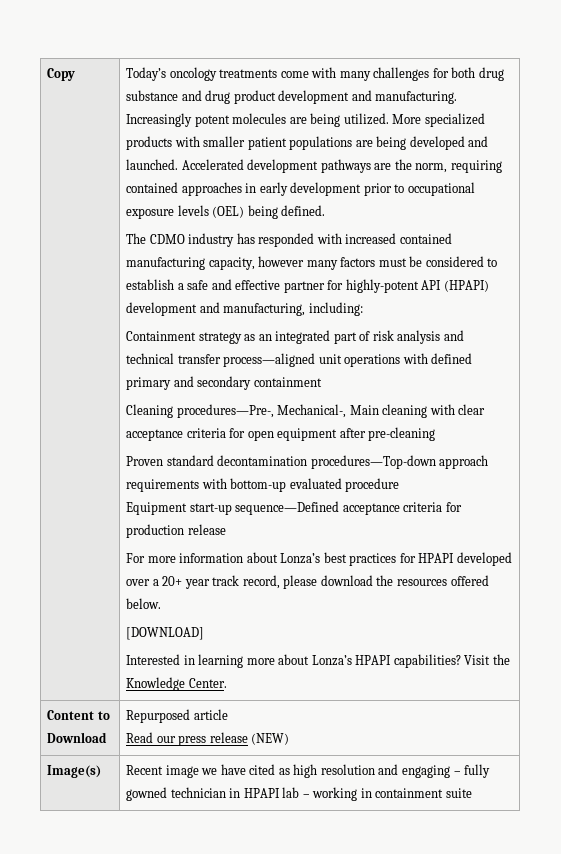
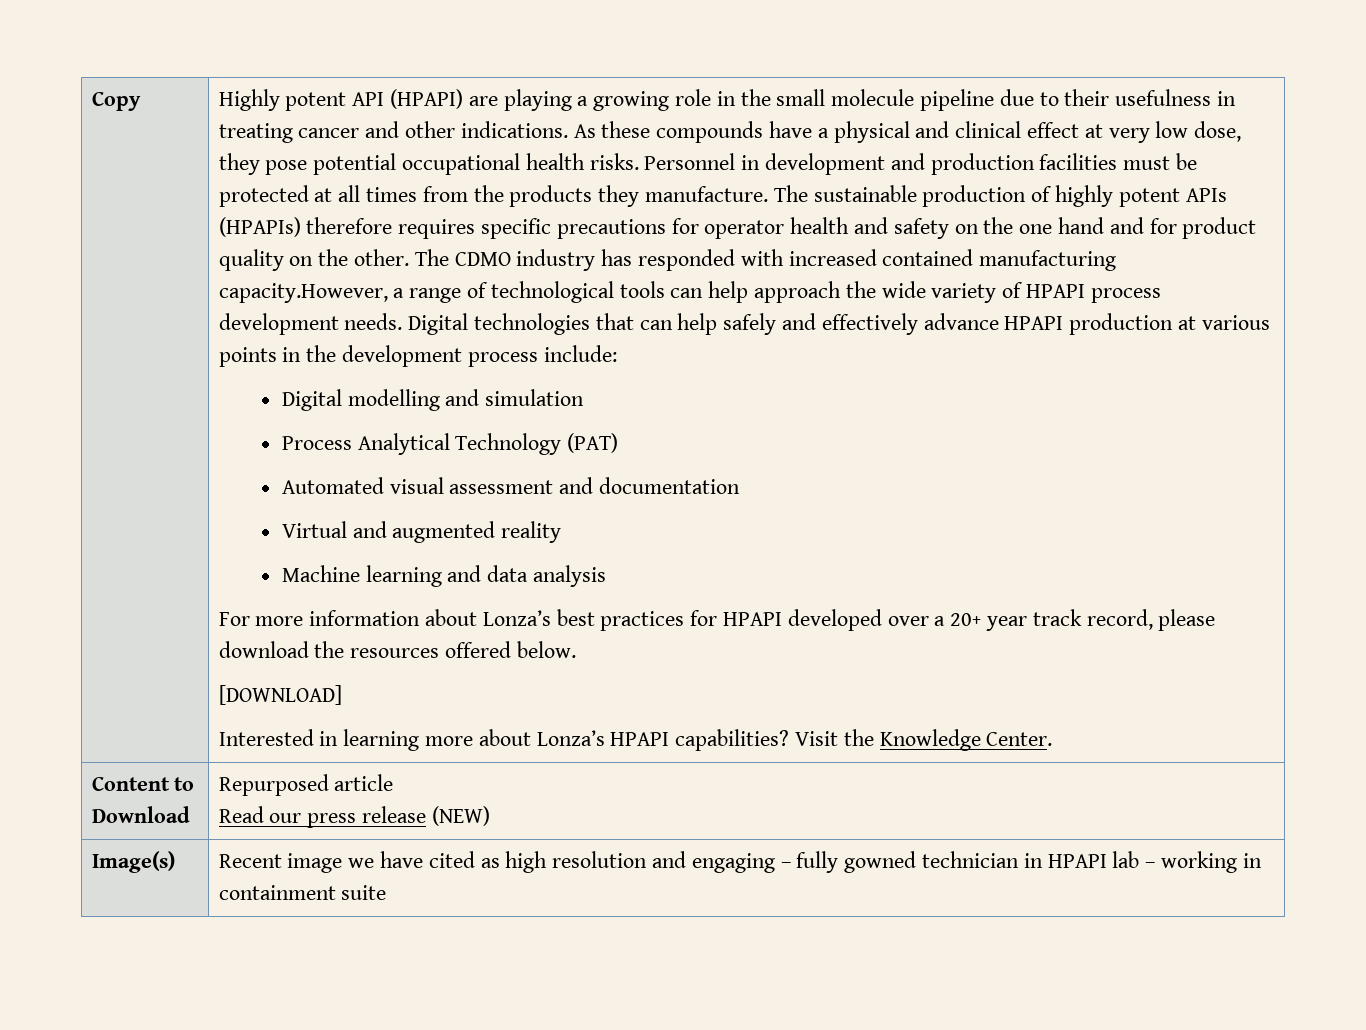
[126,67,504,81] [126,90,458,104] [126,113,485,127] [126,136,489,150] [126,159,502,173] [126,182,475,196] [126,205,326,219] Today’s oncology treatments come with many challenges for both drug substance and drug product development and manufacturing. Increasingly potent molecules are being utilized. More specialized products with smaller patient populations are being developed and launched. Accelerated development pathways are the norm, requiring contained approaches in early development prior to occupational exposure levels (OEL) being defined. // -> [218,89,1237,111] [218,121,1242,143] [218,153,1198,175] [218,185,1227,207] [218,217,1257,239] [218,249,410,271] Highly potent API (HPAPI) are playing a growing role in the small molecule pipeline due to their usefulness in treating cancer and other indications. As these compounds have a physical and clinical effect at very low dose, they pose potential occupational health risks. Personnel in development and production facilities must be protected at all times from the products they manufacture. The sustainable production of highly potent APIs (HPAPIs) therefore requires specific precautions for operator health and safety on the one hand and for product quality on the other.
[208,256,498,270] [126,279,489,293] [126,302,363,316] [126,330,464,344] [126,353,473,367] [126,376,322,390] [126,404,486,418] [126,427,436,441] [126,455,489,469] [126,478,400,492] [126,501,462,515] [126,524,226,538] capacity, however many factors must be considered to establish a safe and effective partner for highly-potent API (HPAPI) development and manufacturing, including: // Containment strategy as an integrated part of risk analysis and technical transfer process—aligned unit operations with defined primary and secondary containment // Cleaning procedures—Pre-, Mechanical-, Main cleaning with clear acceptance criteria for open equipment after pre-cleaning // Proven standard decontamination procedures—Top-down approach requirements with bottom-up evaluated procedure // Equipment start-up sequence—Defined acceptance criteria for production release -> [218,281,1161,303] [218,313,1270,335] [218,345,617,367] [281,389,585,411] [281,433,619,455] [281,477,741,494] [281,521,562,543] [281,565,607,587] capacity.However, a range of technological tools can help approach the wide variety of HPAPI process development needs. Digital technologies that can help safely and effectively advance HPAPI production at various points in the development process include: // Digital modelling and simulation // Process Analytical Technology (PAT) // Automated visual assessment and documentation // Virtual and augmented reality // Machine learning and data analysis

